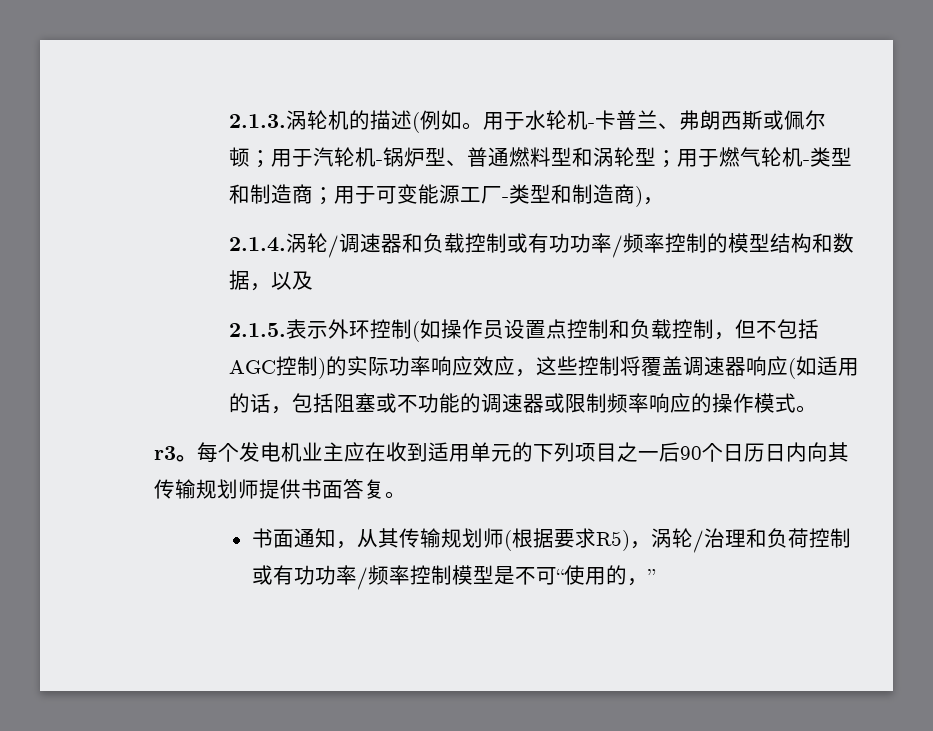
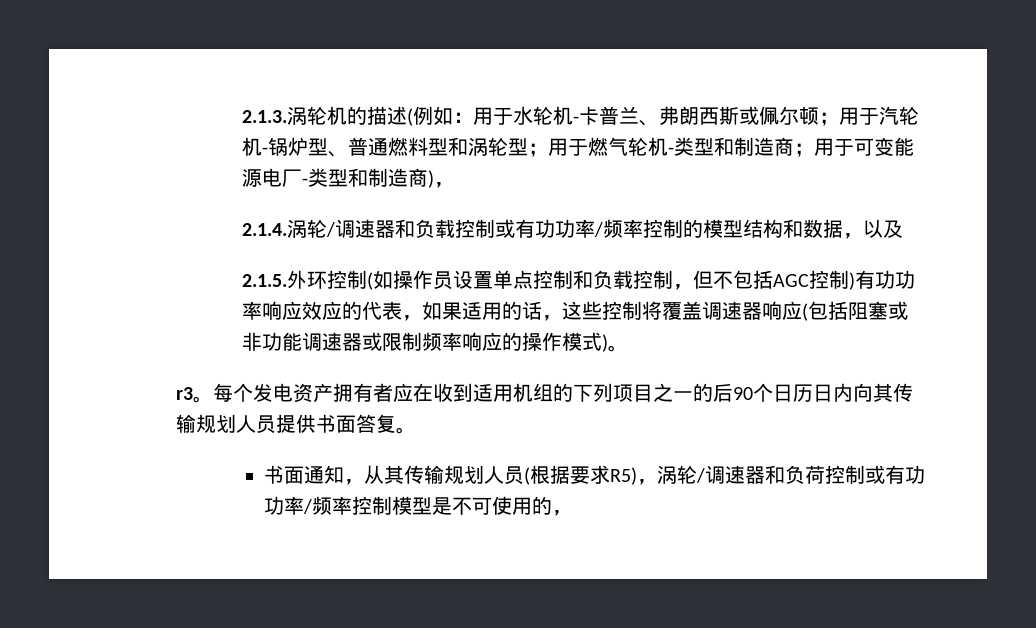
[462,122,484,130] 。 -> [453,112,474,123] ：
[460,187,482,202] 工 -> [262,168,283,187] 电
[286,319,329,339] 表示 -> (288, 280) none
(547, 329) none -> [493,270,514,289] 单
[326,356,390,376] 的实际 -> [855,270,896,289] 有功
(516, 366) none -> [342,301,543,321] 的代表，如果适用的话
[796,356,860,376] [229,393,293,414] 如适用的话， -> (809, 312) none
[397,393,482,413] 不功能的 -> [242,332,303,351] 非功能
(797, 403) none -> [602,334,609,352] )
[280,442,344,462] 机业主 -> [293,383,394,403] 资产拥有者
[469,442,512,462] 单元 -> [513,383,554,402] 机组
(659, 455) none -> [693,383,714,402] 的
[237,479,259,499] 师 -> [236,415,277,434] 人员
[482,528,504,548] 师 -> [484,466,525,485] 人员
[703,528,746,548] 治理 -> [705,465,766,484] 调速器
[555,569,564,583] “ -> (493, 506) none
[647,569,656,583] ” -> (573, 513) none

